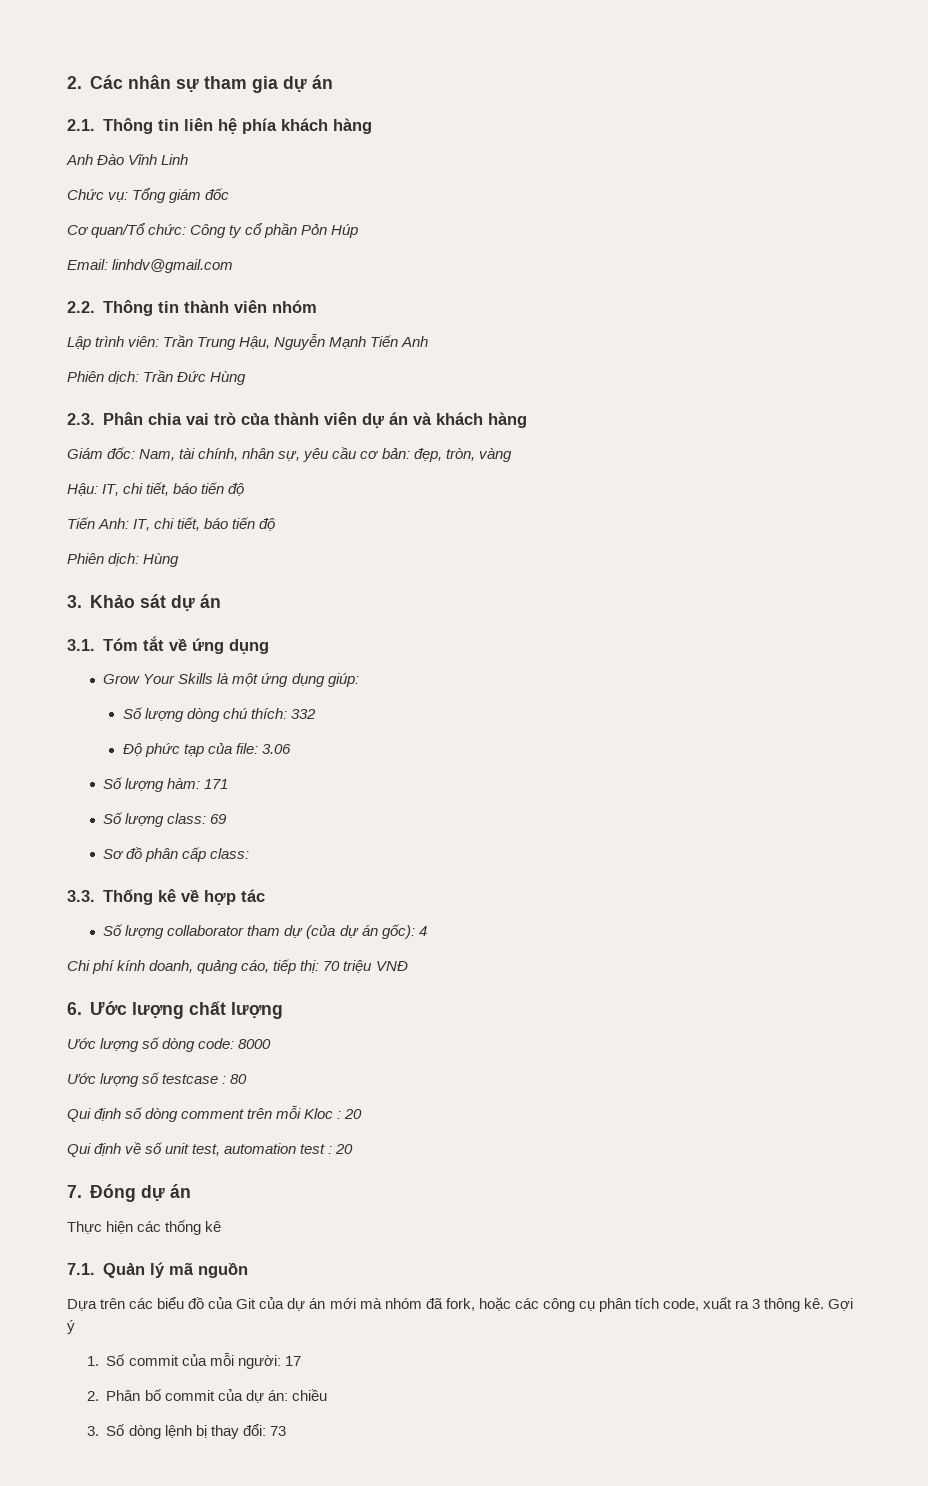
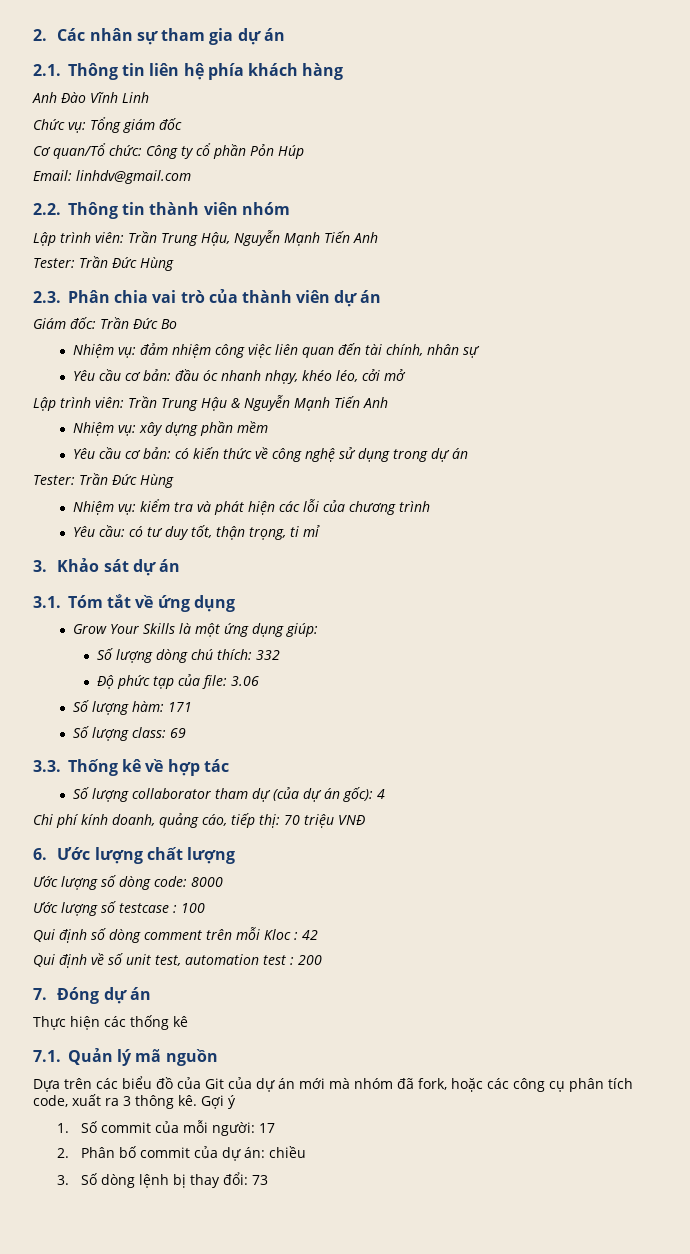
[67,371,140,384] Phiên dịch: -> [33,258,75,268] Tester:
[412,412,527,428] và khách hàng -> (382, 296) none
[139,449,176,461] Nam, -> [100,317,177,329] [72,343,361,358] Trần Đức Bo // Nhiệm vụ: đảm nhiệm công việc liên quan đến
[278,447,512,462] [67,482,245,496] [67,517,276,531] [67,553,180,567] sự, yêu cầu cơ bản: đẹp, tròn, vàng // Hậu: IT, chi tiết, báo tiến độ // Tiến Anh: IT, chi tiết, báo tiến độ // Phiên dịch: Hùng -> [462,346,480,358] [72,369,406,384] [33,395,388,411] [72,421,268,436] [72,447,468,462] [33,473,174,488] [72,499,430,515] [72,525,320,540] sự // Yêu cầu cơ bản: đầu óc nhanh nhạy, khéo léo, cởi mở // Lập trình viên: Trần Trung Hậu & Nguyễn Mạnh Tiến Anh // Nhiệm vụ: xây dựng phần mềm // Yêu cầu cơ bản: có kiến thức về công nghệ sử dụng trong dự án // Tester: Trần Đức Hùng // Nhiệm vụ: kiểm tra và phát hiện các lỗi của chương trình // Yêu cầu: có tư duy tốt, thận trọng, ti mỉ
[103,847,250,862] // Sơ đồ phân cấp class: -> (186, 733) none
[230,1074,248,1084] 80 -> [181,903,205,913] 100
[344,1109,363,1119] 20 -> [302,930,318,940] 42
[335,1144,354,1154] 20 -> [298,955,322,965] 200

